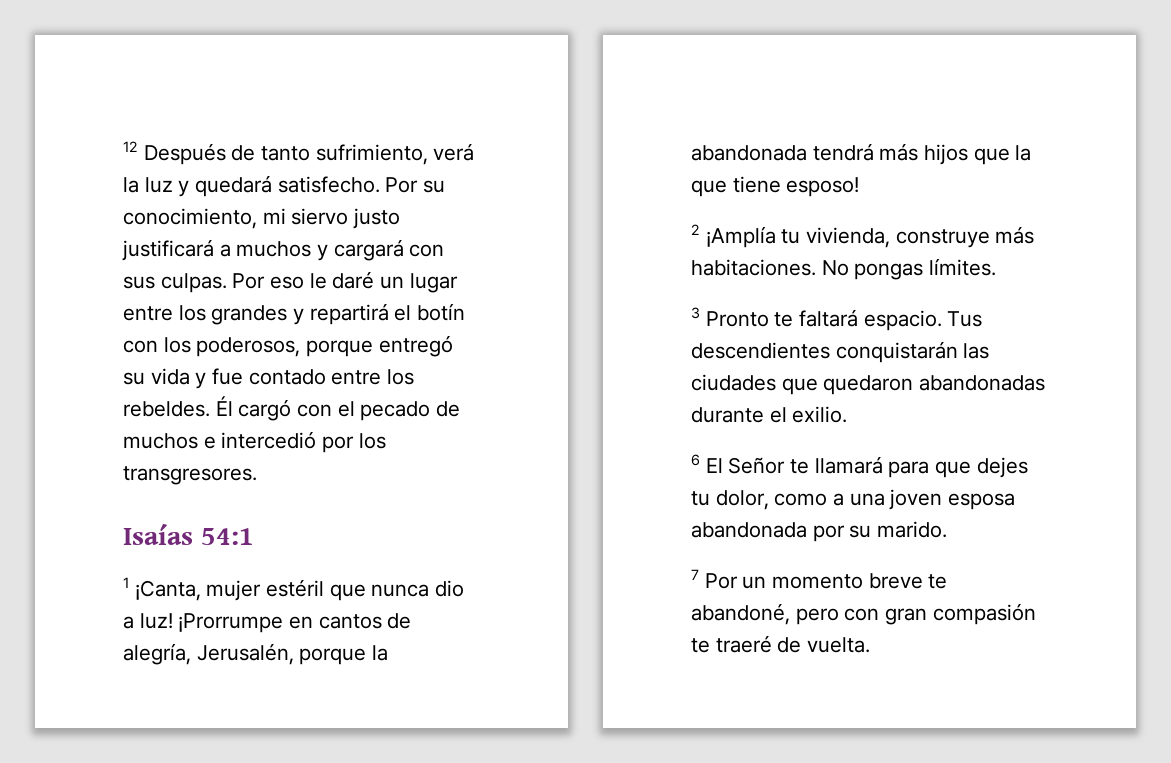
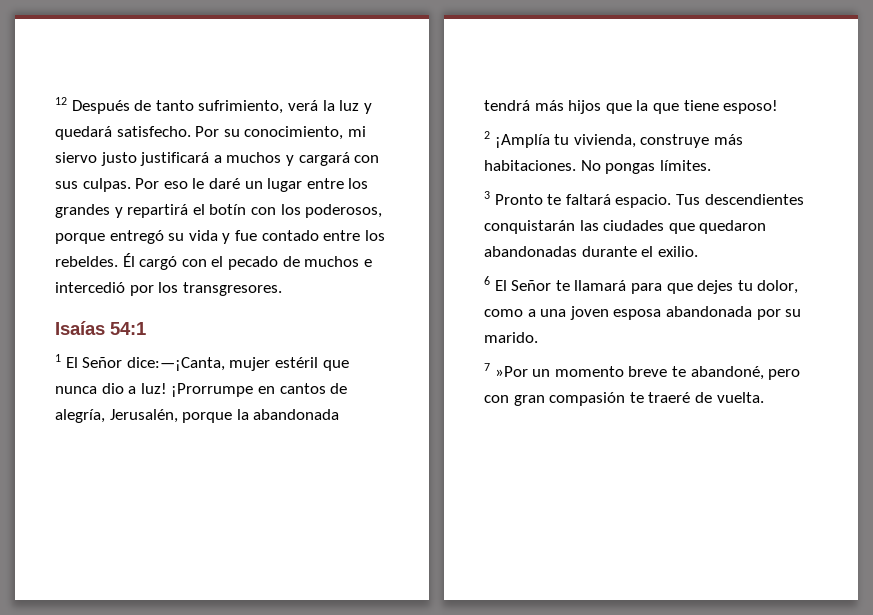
[134,580,201,601] ¡Canta, -> [65,357,225,371] El Señor dice:—¡Canta,
[704,573,738,589] Por -> [494,366,528,377] »Por

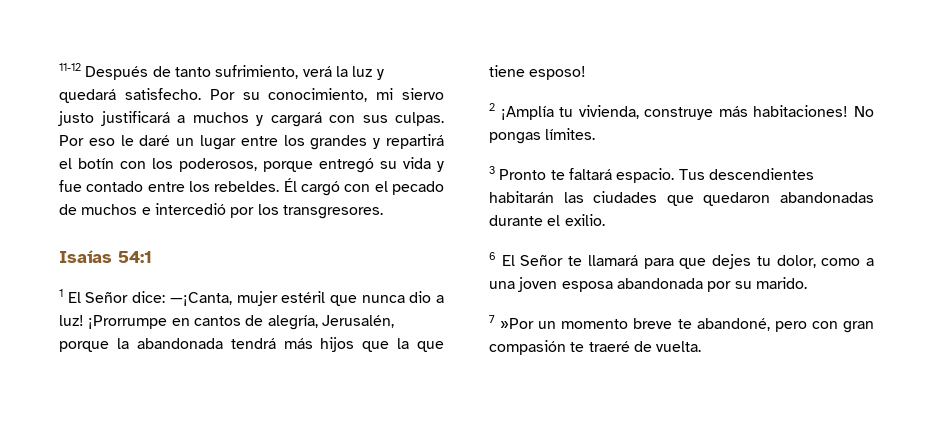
[55,97,67,105] 12 -> [59,63,81,71] 11-12
[126,357,225,371] dice:—¡Canta, -> [132,291,232,306] dice: —¡Canta,
[484,160,576,171] habitaciones. -> [753,105,849,117] habitaciones!
[484,220,575,234] conquistarán -> [489,191,554,203] habitarán

